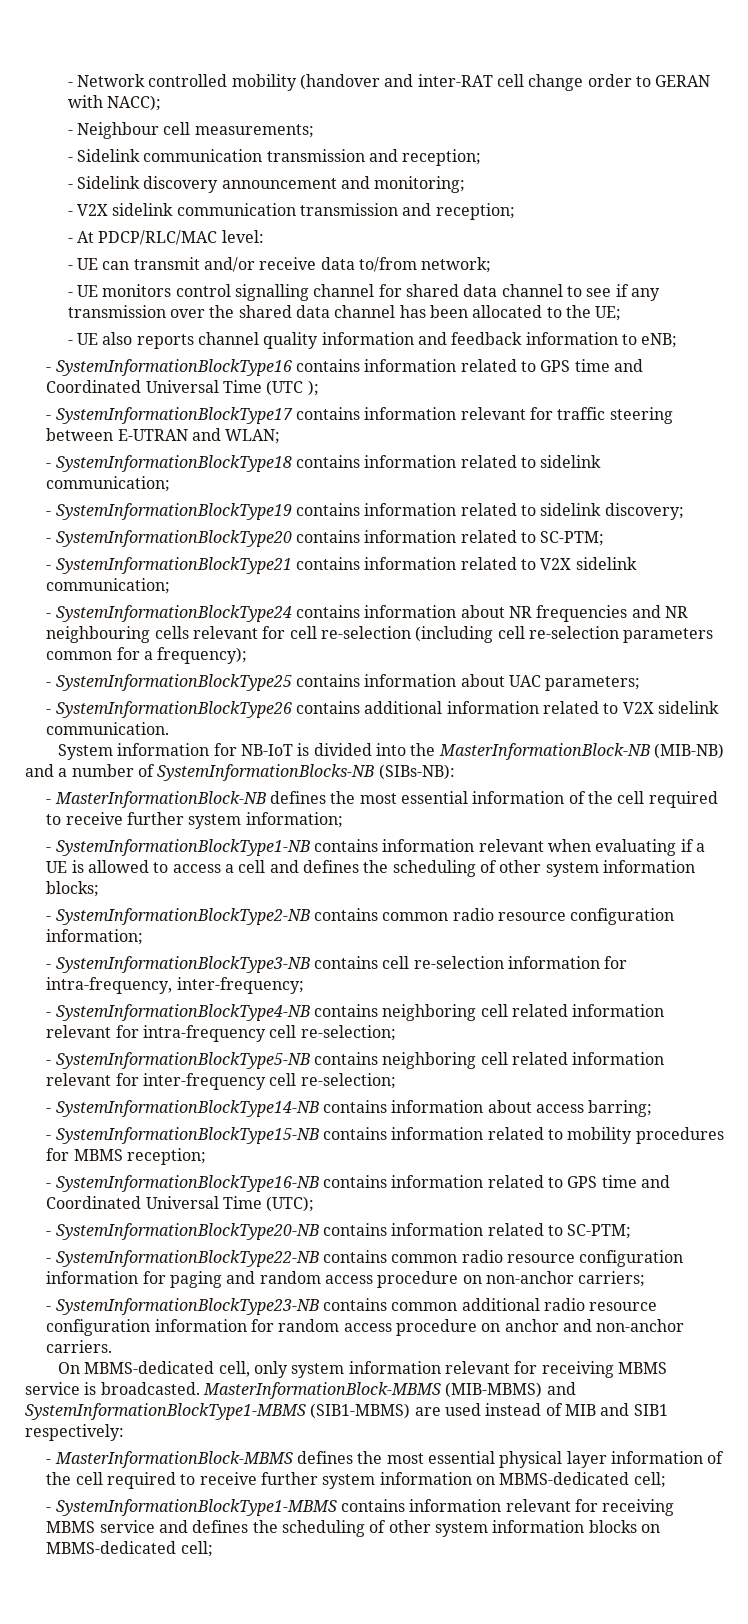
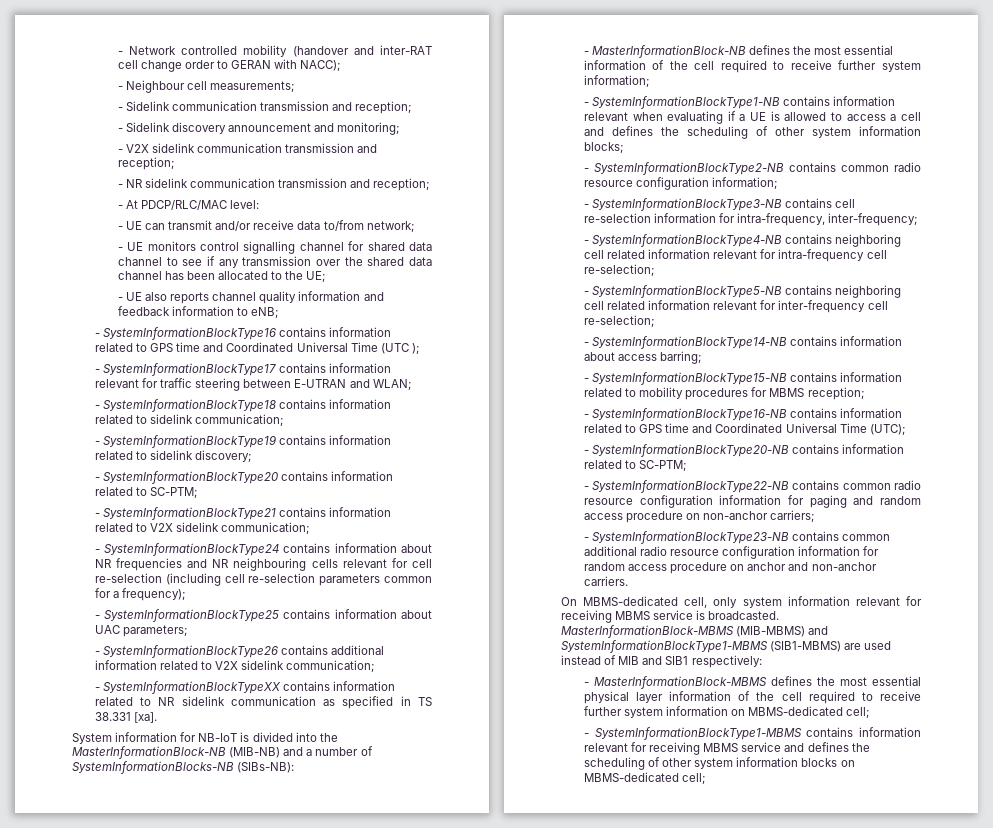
(515, 211) none -> [117,178,430,191] // - NR sidelink communication transmission and reception;
[46,722,170,735] communication. -> [286,660,375,673] [94,681,396,694] [94,696,432,709] [94,712,158,723] communication; // - SystemInformationBlockTypeXX contains information related to NR sidelink communication as specified in TS 38.331 [xa].

